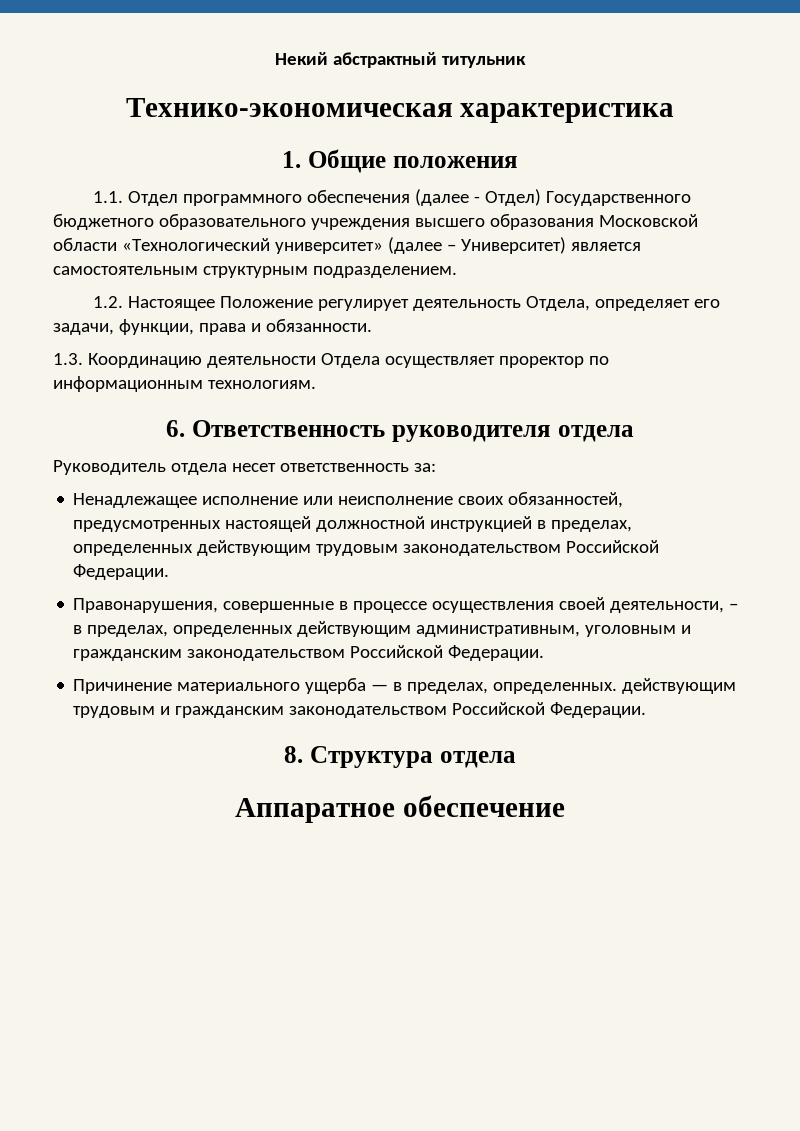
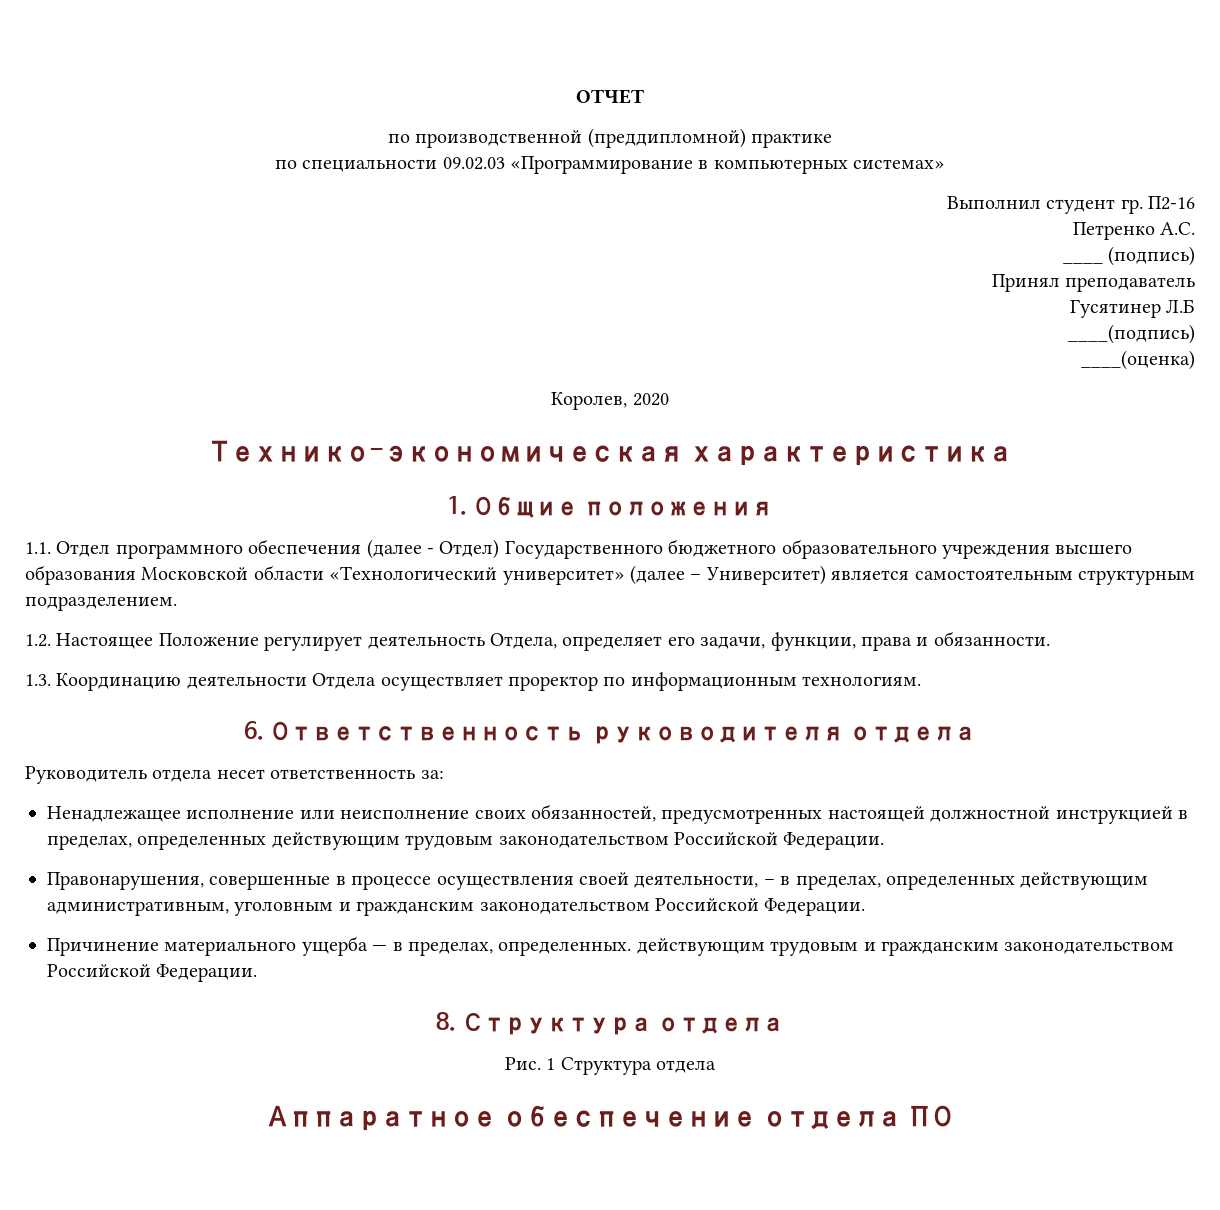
[275,52,526,68] Некий абстрактный титульник -> [576,89,644,104] [387,128,833,148] [274,156,946,174] [946,196,1195,214] [1072,222,1195,240] [1062,246,1195,266] [991,274,1195,292] [1069,299,1195,318] [1068,324,1195,344] [1081,350,1195,370] [551,392,669,410] ОТЧЕТ // по производственной (преддипломной) практике // по специальности 09.02.03 «Программирование в компьютерных системах» // Выполнил студент гр. П2-16 // Петренко А.С. // ____ (подпись) // Принял преподаватель // Гусятинер Л.Б // ____(подпись) // ____(оценка) // Королев, 2020
(516, 759) none -> [504,1057,717,1075] // Рис. 1 Структура отдела
(565, 806) none -> [762,1105,954,1130] отдела ПО

